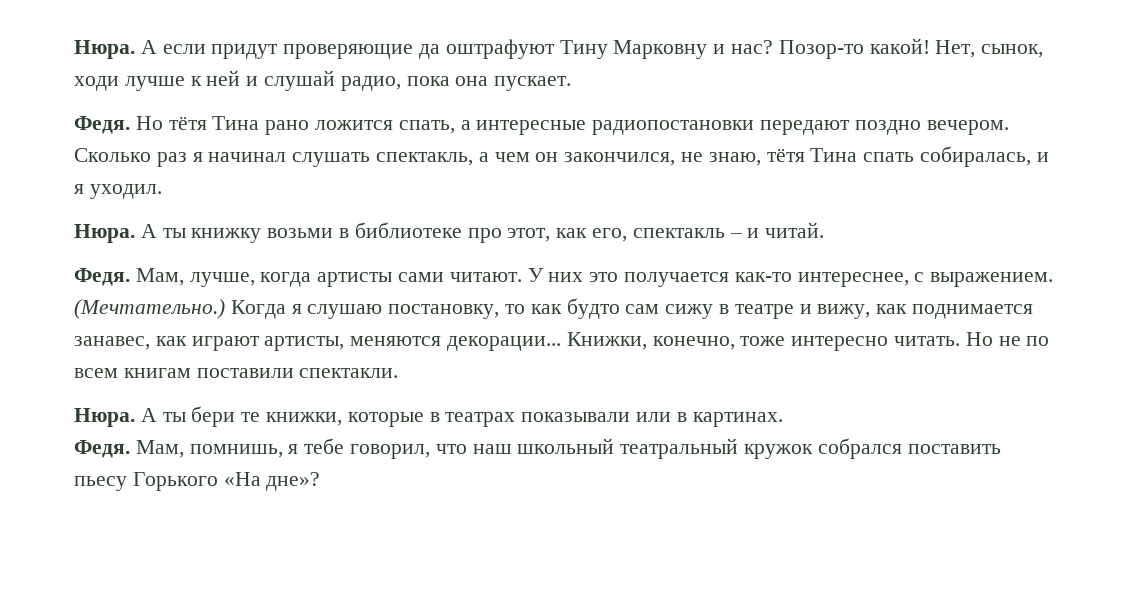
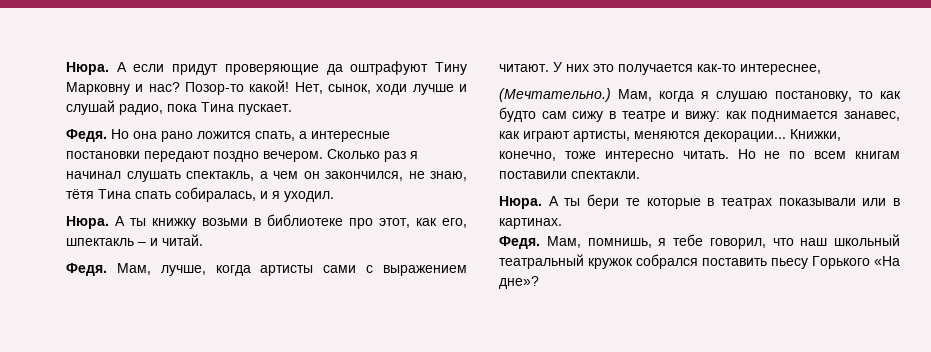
[190,70,241,86] к ней -> (454, 89) none
[455,76,489,86] она -> [201,102,234,112] Тина
[168,116,260,130] тётя Тина -> [133,131,157,139] она
[592,120,755,135] радиопостановки -> [66,151,140,159] постановки
[632,228,725,238] спектакль -> [66,238,134,246] шпектакль
(445, 277) none -> [366,265,467,276] с выражением
[914,272,1054,287] [74,299,286,319] с выражением. (Мечтательно.) Когда -> [499,88,694,102] // (Мечтательно.) Мам, когда
[817,304,871,319] вижу, -> [685,111,720,122] вижу:
[266,412,343,426] книжки, -> (640, 202) none

